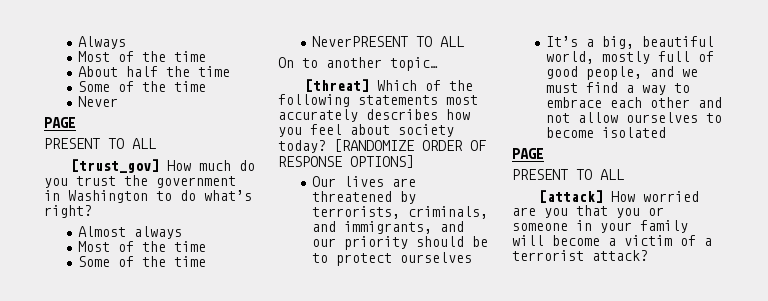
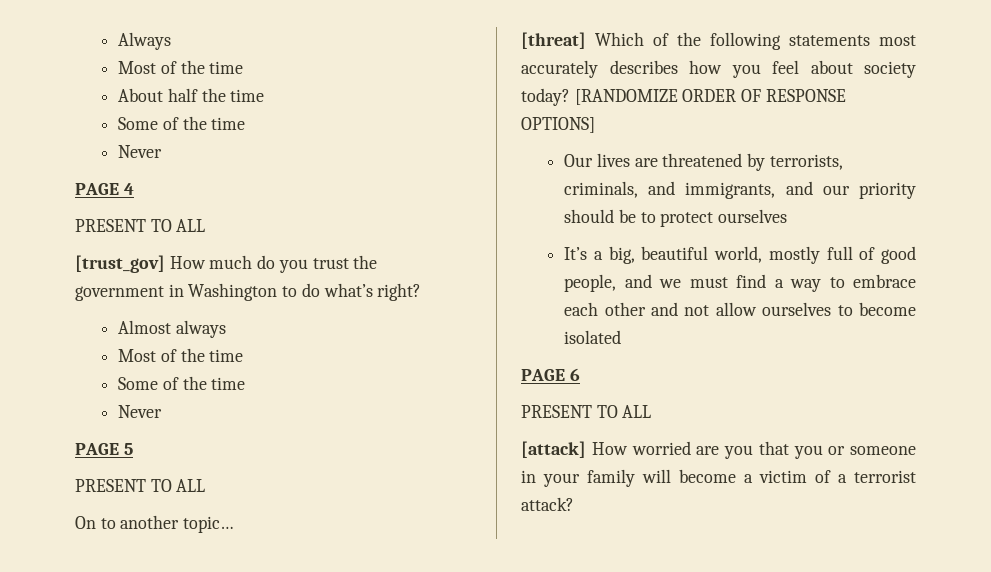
(76, 122) none -> [123,183,134,195] 4
[311,36,408,47] NeverPRESENT -> [118,405,163,418] [75,443,133,455] [75,479,146,492] Never // PAGE 5 // PRESENT
(544, 153) none -> [569,368,580,381] 6

